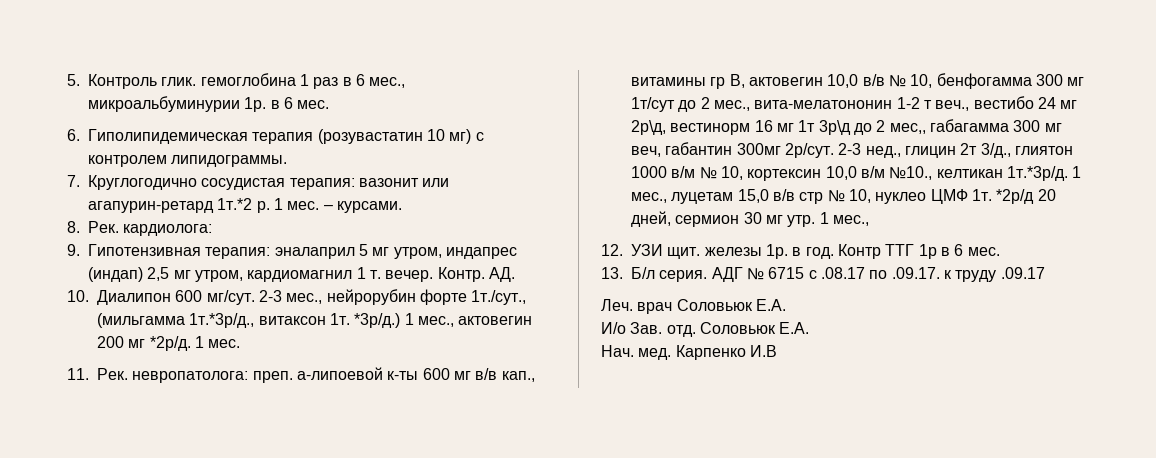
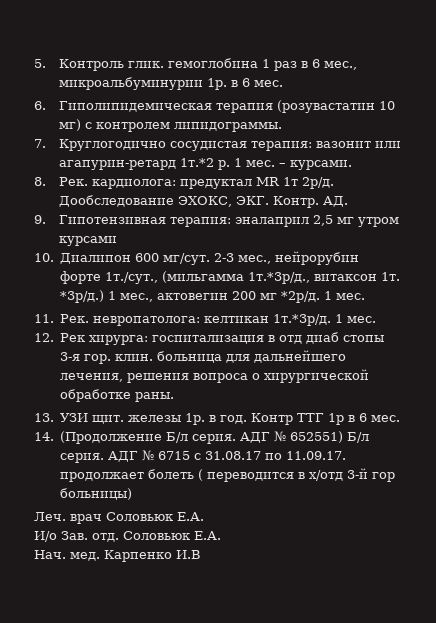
[67,244,517,259] [88,267,515,282] // 9. Гипотензивная терапия: эналаприл 5 мг утром, индапрес (индап) 2,5 мг утром, кардиомагнил 1 т. вечер. Контр. АД. -> [179,177,334,189] [58,195,348,208] [34,215,399,227] [58,236,117,246] предуктал MR 1т 2р/д. Дообследование ЭХОКС, ЭКГ. Контр. АД. // 9. Гипотензивная терапия: эналаприл 2,5 мг утром курсами
[252,367,535,383] [631,73,1085,89] [631,96,1078,112] [631,119,1062,135] [631,142,1073,158] [631,166,1082,181] [631,189,1056,204] [631,211,869,227] [601,244,623,256] преп. а-липоевой к-ты 600 мг в/в кап., витамины гр В, актовегин 10,0 в/в № 10, бенфогамма 300 мг 1т/сут до 2 мес., вита-мелатононин 1-2 т веч., вестибо 24 мг 2р\д, вестинорм 16 мг 1т 3р\д до 2 мес,, габагамма 300 мг веч, габантин 300мг 2р/сут. 2-3 нед., глицин 2т 3/д., глиятон 1000 в/м № 10, кортексин 10,0 в/м №10., келтикан 1т.*3р/д. 1 мес., луцетам 15,0 в/в стр № 10, нуклео ЦМФ 1т. *2р/д 20 дней, сермион 30 мг утр. 1 мес., // 12. -> [204,314,377,326] [34,332,385,345] [60,350,347,364] [60,369,370,383] [60,389,175,402] [34,413,54,422] келтикан 1т.*3р/д. 1 мес. // 12. Рек хирурга: госпитализация в отд диаб стопы 3-я гор. клин. больница для дальнейшего лечения, решения вопроса о хирургической обработке раны. // 13.
[601,267,623,279] 13. -> [34,431,344,444] 14. (Продолжение Б/л серия. АДГ № 652551)
[820,267,1045,282] .08.17 по .09.17. к труду .09.17 -> [205,451,347,460] [60,468,396,482] [60,488,133,500] 31.08.17 по 11.09.17. продолжает болеть ( переводится в х/отд 3-й гор больницы)

